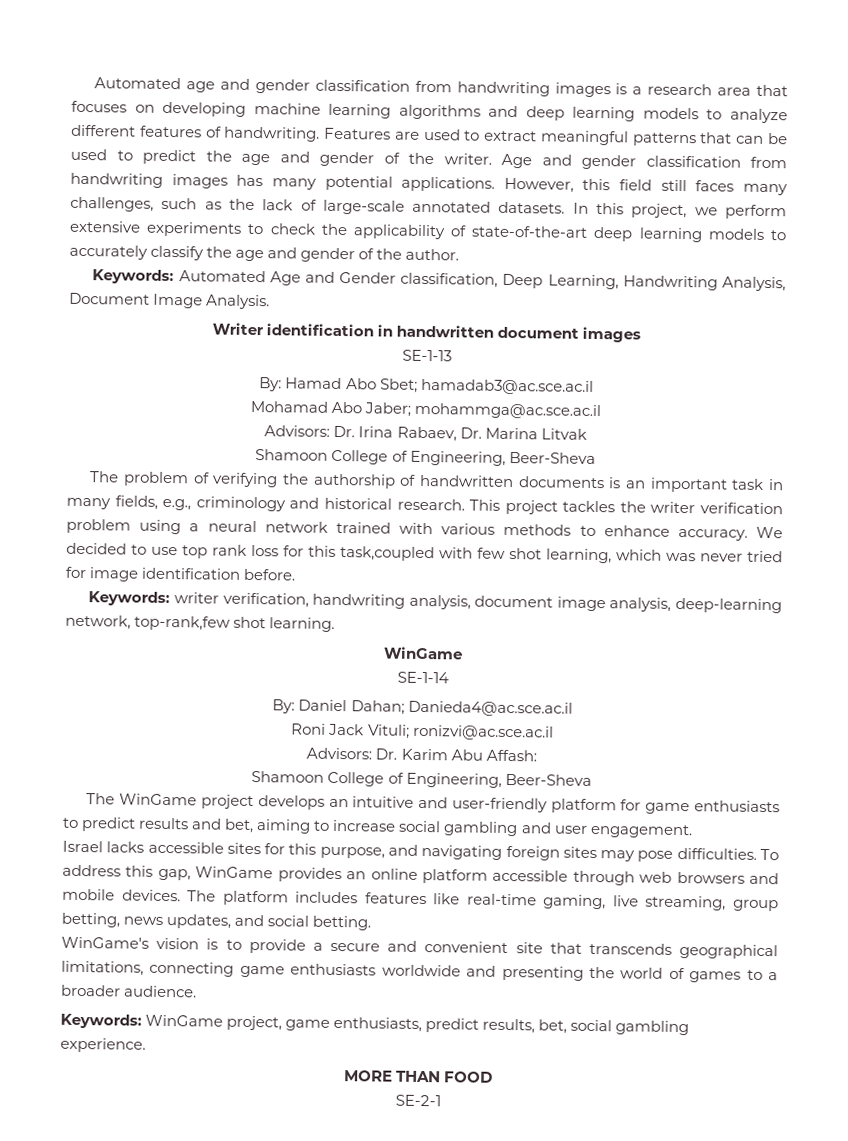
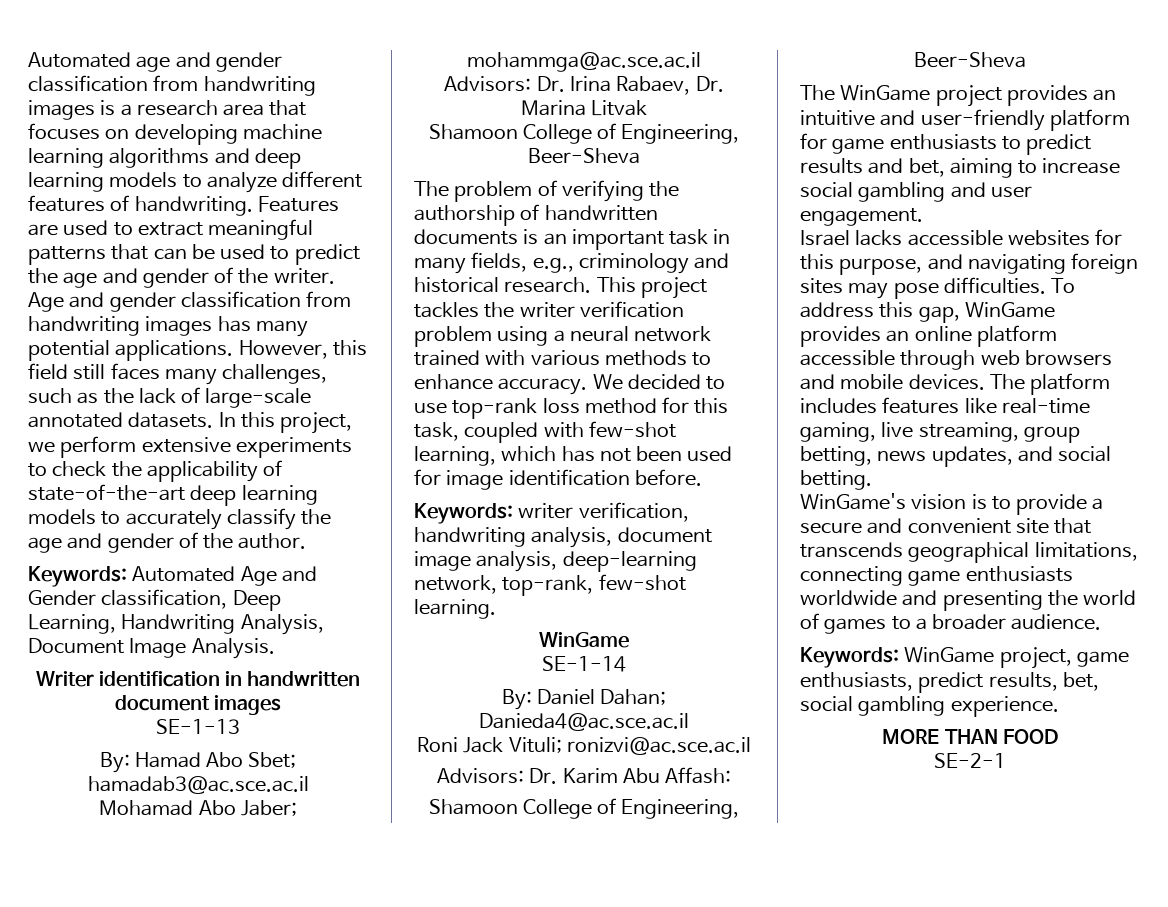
[182,544,783,564] top rank loss for this task,coupled with few shot learning, which was never tried -> [452,397,729,419] [414,421,676,443] [414,446,733,466] top-rank loss method for this task, coupled with few-shot learning, which has not been used
[134,615,267,631] top-rank,few shot -> [502,574,686,596] top-rank, few-shot
[257,795,325,810] develops -> [1006,85,1088,106] provides
[226,842,261,855] sites -> [1007,230,1090,246] websites

